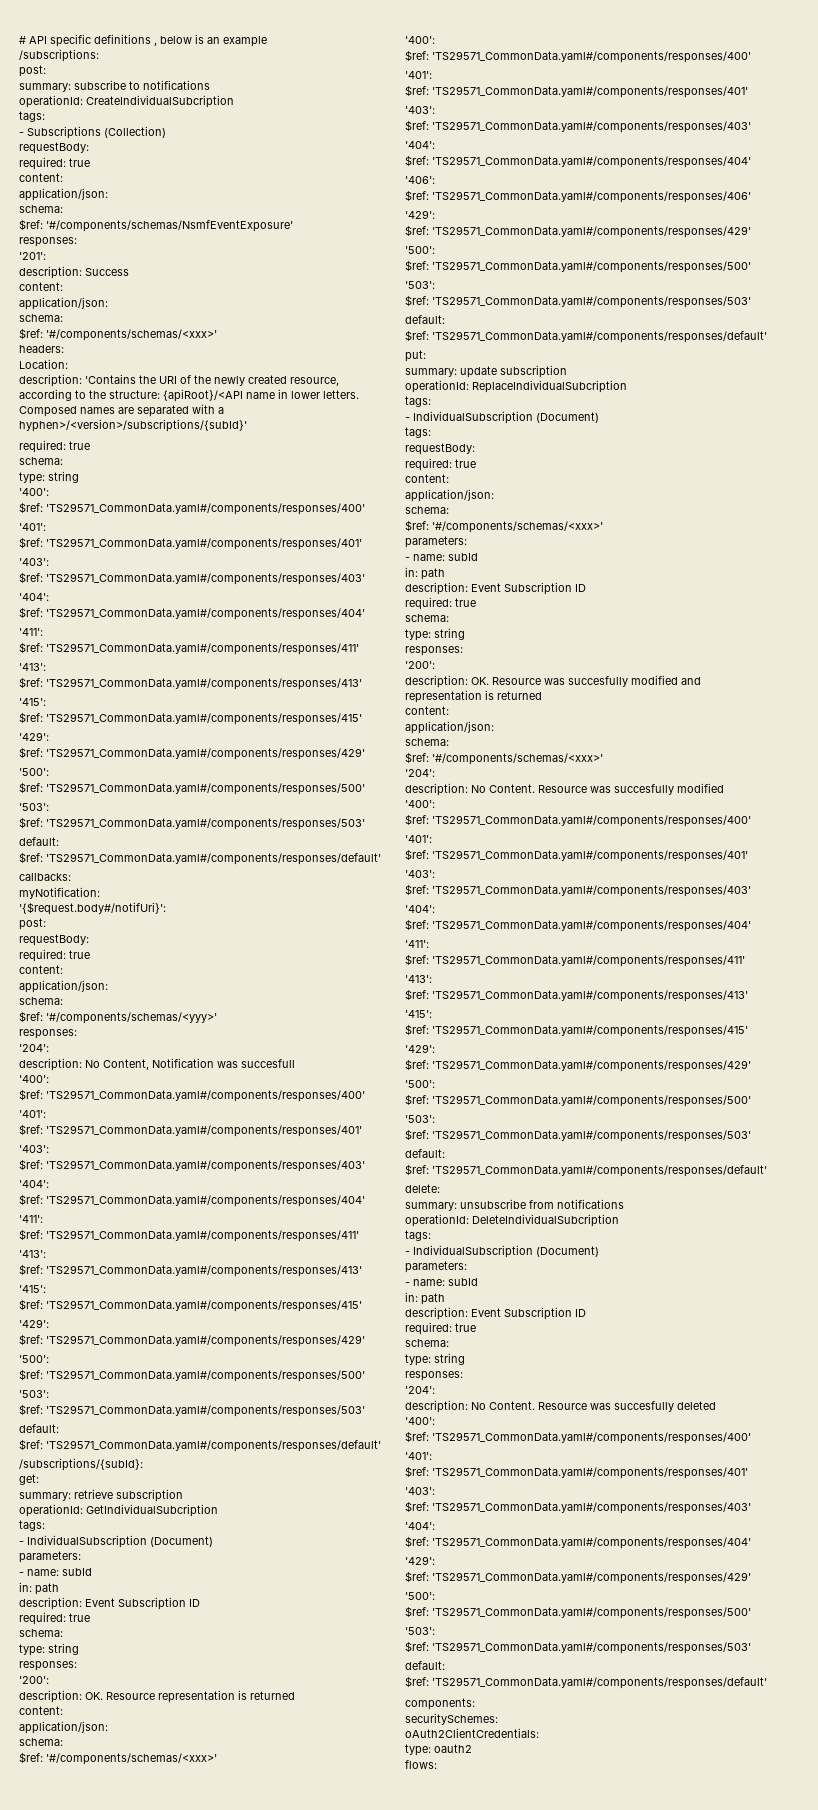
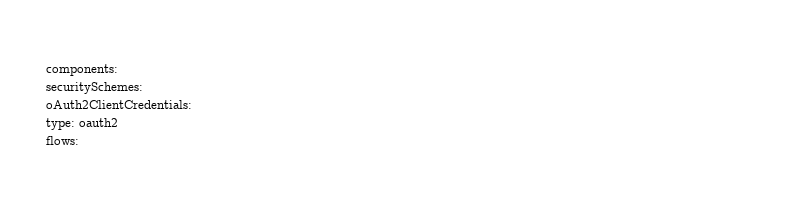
[19,34,267,47] [19,49,99,62] [19,65,46,77] [19,80,210,92] [19,95,234,108] [19,111,45,122] [19,126,166,139] [19,142,89,154] [19,157,90,170] [19,173,63,182] [19,188,108,201] [19,205,63,213] [19,219,293,232] [19,237,77,247] [19,252,46,260] [19,266,129,279] [19,282,63,291] [19,297,108,310] [19,314,63,322] [19,328,217,341] [19,345,64,353] [19,359,68,369] [19,374,339,387] [19,389,359,402] [19,404,224,417] [19,419,247,432] [19,440,90,453] [19,457,63,465] [19,471,79,484] [19,488,49,496] [19,502,365,515] [19,523,46,531] [19,537,362,550] [19,558,49,566] [19,572,365,585] [19,593,49,601] [19,607,365,620] [19,628,43,636] [19,642,359,655] [19,663,46,671] [19,677,362,690] [19,698,46,706] [19,712,362,725] [19,732,49,741] [19,747,365,760] [19,768,49,776] [19,782,365,795] [19,803,49,811] [19,817,365,830] [19,837,59,846] [19,852,381,865] [19,873,71,881] [19,887,100,899] [19,902,166,915] [19,918,46,930] [19,934,89,946] [19,949,90,962] [19,965,63,974] [19,980,108,993] [19,997,63,1005] [19,1011,217,1024] [19,1029,77,1039] [19,1044,49,1052] [19,1058,295,1071] [19,1075,49,1083] [19,1089,365,1102] [19,1110,46,1118] [19,1124,362,1137] [19,1145,49,1153] [19,1159,365,1172] [19,1180,49,1188] [19,1194,365,1207] [19,1215,43,1223] [19,1229,359,1242] [19,1250,46,1258] [19,1264,362,1277] [19,1285,46,1293] [19,1299,362,1312] [19,1319,49,1328] [19,1334,365,1347] [19,1355,49,1363] [19,1369,365,1382] [19,1390,49,1398] [19,1404,365,1417] [19,1424,59,1433] [19,1439,381,1452] [19,1458,143,1471] [19,1474,39,1485] [19,1489,183,1502] [19,1504,218,1517] [19,1520,45,1531] [19,1535,213,1548] [19,1551,81,1563] [19,1568,92,1576] [19,1582,59,1595] [19,1597,200,1610] [19,1612,90,1625] [19,1629,63,1637] [19,1643,79,1656] [19,1661,77,1671] [19,1676,49,1684] [19,1690,295,1703] [19,1706,63,1715] [19,1721,108,1734] [19,1738,63,1746] [19,1752,217,1765] [405,36,435,44] [405,50,751,63] [405,71,432,79] [405,85,748,98] [405,106,435,114] [405,120,751,133] [405,141,435,149] [405,155,751,168] [405,176,435,184] [405,190,751,203] [405,210,435,219] [405,225,751,238] [405,246,435,254] [405,260,751,273] [405,281,435,289] [405,295,751,308] [405,315,445,324] [405,330,767,343] [405,350,426,362] [405,365,567,378] [405,380,627,393] [405,396,431,407] [405,411,599,424] [405,427,431,438] [405,443,475,455] [405,458,476,471] [405,474,449,483] [405,489,494,502] [405,506,449,514] [405,520,603,533] [405,536,467,548] [405,553,478,561] [405,567,445,580] [405,582,586,595] [405,597,476,610] [405,614,449,622] [405,628,465,641] [405,646,463,656] [405,661,435,669] [405,675,701,688] [405,690,542,703] [405,706,449,715] [405,721,494,734] [405,738,449,746] [405,752,603,765] [405,769,435,777] [405,783,724,796] [405,800,435,808] [405,814,751,827] [405,835,432,843] [405,849,748,862] [405,870,435,878] [405,884,751,897] [405,905,435,913] [405,919,751,932] [405,940,429,948] [405,954,745,967] [405,975,432,983] [405,989,748,1002] [405,1010,432,1018] [405,1024,748,1037] [405,1044,435,1053] [405,1059,751,1072] [405,1080,435,1088] [405,1094,751,1107] [405,1115,435,1123] [405,1129,751,1142] [405,1149,445,1158] [405,1164,767,1177] [405,1184,440,1193] [405,1199,624,1211] [405,1214,619,1227] [405,1230,431,1241] [405,1245,599,1258] [405,1261,467,1273] [405,1278,478,1286] [405,1292,445,1305] [405,1307,586,1320] [405,1322,476,1335] [405,1339,449,1347] [405,1353,465,1366] [405,1371,463,1381] [405,1386,435,1394] [405,1400,716,1413] [405,1417,435,1425] [405,1431,751,1444] [405,1452,432,1460] [405,1466,748,1479] [405,1487,435,1495] [405,1501,751,1514] [405,1522,435,1530] [405,1536,751,1549] [405,1556,435,1565] [405,1571,751,1584] [405,1592,435,1600] [405,1606,751,1619] [405,1627,435,1635] [405,1641,751,1654] [405,1661,445,1670] [405,1676,767,1689] # API specific definitions , below is an example // /subscriptions: // post: // summary: subscribe to notifications // operationId: CreateIndividualSubcription // tags: // - Subscriptions (Collection) // requestBody: // required: true // content: // application/json: // schema: // $ref: '#/components/schemas/NsmfEventExposure' // responses: // '201': // description: Success // content: // application/json: // schema: // $ref: '#/components/schemas/<xxx>' // headers: // Location: // description: 'Contains the URI of the newly created resource, according to the structure: {apiRoot}/<API name in lower letters. Composed names are separated with a hyphen>/<version>/subscriptions/{subId}' // required: true // schema: // type: string // '400': // $ref: 'TS29571_CommonData.yaml#/components/responses/400' // '401': // $ref: 'TS29571_CommonData.yaml#/components/responses/401' // '403': // $ref: 'TS29571_CommonData.yaml#/components/responses/403' // '404': // $ref: 'TS29571_CommonData.yaml#/components/responses/404' // '411': // $ref: 'TS29571_CommonData.yaml#/components/responses/411' // '413': // $ref: 'TS29571_CommonData.yaml#/components/responses/413' // '415': // $ref: 'TS29571_CommonData.yaml#/components/responses/415' // '429': // $ref: 'TS29571_CommonData.yaml#/components/responses/429' // '500': // $ref: 'TS29571_CommonData.yaml#/components/responses/500' // '503': // $ref: 'TS29571_CommonData.yaml#/components/responses/503' // default: // $ref: 'TS29571_CommonData.yaml#/components/responses/default' // callbacks: // myNotification: // '{$request.body#/notifUri}': // post: // requestBody: // required: true // content: // application/json: // schema: // $ref: '#/components/schemas/<yyy>' // responses: // '204': // description: No Content, Notification was succesfull // '400': // $ref: 'TS29571_CommonData.yaml#/components/responses/400' // '401': // $ref: 'TS29571_CommonData.yaml#/components/responses/401' // '403': // $ref: 'TS29571_CommonData.yaml#/components/responses/403' // '404': // $ref: 'TS29571_CommonData.yaml#/components/responses/404' // '411': // $ref: 'TS29571_CommonData.yaml#/components/responses/411' // '413': // $ref: 'TS29571_CommonData.yaml#/components/responses/413' // '415': // $ref: 'TS29571_CommonData.yaml#/components/responses/415' // '429': // $ref: 'TS29571_CommonData.yaml#/components/responses/429' // '500': // $ref: 'TS29571_CommonData.yaml#/components/responses/500' // '503': // $ref: 'TS29571_CommonData.yaml#/components/responses/503' // default: // $ref: 'TS29571_CommonData.yaml#/components/responses/default' // /subscriptions/{subId}: // get: // summary: retrieve subscription // operationId: GetIndividualSubcription // tags: // - IndividualSubscription (Document) // parameters: // - name: subId // in: path // description: Event Subscription ID // required: true // schema: // type: string // responses: // '200': // description: OK. Resource representation is returned // content: // application/json: // schema: // $ref: '#/components/schemas/<xxx>' // '400': // $ref: 'TS29571_CommonData.yaml#/components/responses/400' // '401': // $ref: 'TS29571_CommonData.yaml#/components/responses/401' // '403': // $ref: 'TS29571_CommonData.yaml#/components/responses/403' // '404': // $ref: 'TS29571_CommonData.yaml#/components/responses/404' // '406': // $ref: 'TS29571_CommonData.yaml#/components/responses/406' // '429': // $ref: 'TS29571_CommonData.yaml#/components/responses/429' // '500': // $ref: 'TS29571_CommonData.yaml#/components/responses/500' // '503': // $ref: 'TS29571_CommonData.yaml#/components/responses/503' // default: // $ref: 'TS29571_CommonData.yaml#/components/responses/default' // put: // summary: update subscription // operationId: ReplaceIndividualSubcription // tags: // - IndividualSubscription (Document) // tags: // requestBody: // required: true // content: // application/json: // schema: // $ref: '#/components/schemas/<xxx>' // parameters: // - name: subId // in: path // description: Event Subscription ID // required: true // schema: // type: string // responses: // '200': // description: OK. Resource was succesfully modified and representation is returned // content: // application/json: // schema: // $ref: '#/components/schemas/<xxx>' // '204': // description: No Content. Resource was succesfully modified // '400': // $ref: 'TS29571_CommonData.yaml#/components/responses/400' // '401': // $ref: 'TS29571_CommonData.yaml#/components/responses/401' // '403': // $ref: 'TS29571_CommonData.yaml#/components/responses/403' // '404': // $ref: 'TS29571_CommonData.yaml#/components/responses/404' // '411': // $ref: 'TS29571_CommonData.yaml#/components/responses/411' // '413': // $ref: 'TS29571_CommonData.yaml#/components/responses/413' // '415': // $ref: 'TS29571_CommonData.yaml#/components/responses/415' // '429': // $ref: 'TS29571_CommonData.yaml#/components/responses/429' // '500': // $ref: 'TS29571_CommonData.yaml#/components/responses/500' // '503': // $ref: 'TS29571_CommonData.yaml#/components/responses/503' // default: // $ref: 'TS29571_CommonData.yaml#/components/responses/default' // delete: // summary: unsubscribe from notifications // operationId: DeleteIndividualSubcription // tags: // - IndividualSubscription (Document) // parameters: // - name: subId // in: path // description: Event Subscription ID // required: true // schema: // type: string // responses: // '204': // description: No Content. Resource was succesfully deleted // '400': // $ref: 'TS29571_CommonData.yaml#/components/responses/400' // '401': // $ref: 'TS29571_CommonData.yaml#/components/responses/401' // '403': // $ref: 'TS29571_CommonData.yaml#/components/responses/403' // '404': // $ref: 'TS29571_CommonData.yaml#/components/responses/404' // '429': // $ref: 'TS29571_CommonData.yaml#/components/responses/429' // '500': // $ref: 'TS29571_CommonData.yaml#/components/responses/500' // '503': // $ref: 'TS29571_CommonData.yaml#/components/responses/503' // default: // $ref: 'TS29571_CommonData.yaml#/components/responses/default' // -> (46, 70) none

